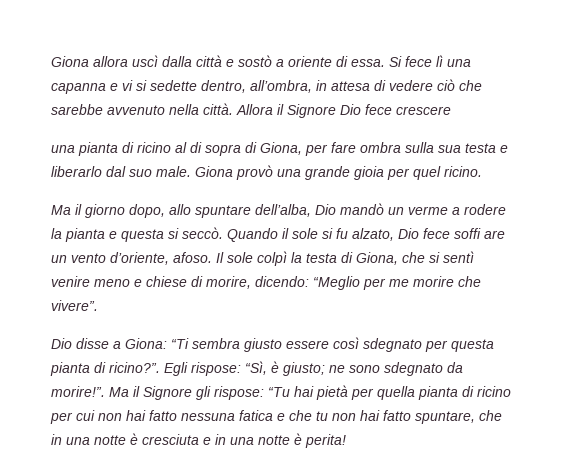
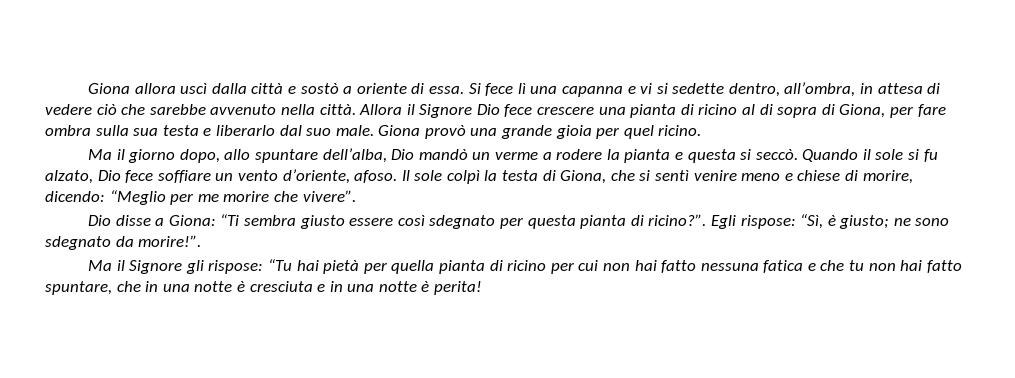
(451, 110) // -> (595, 110) none
[454,228,505,239] soffi are -> [157,170,211,183] soffiare
(105, 391) none -> (202, 241) //

